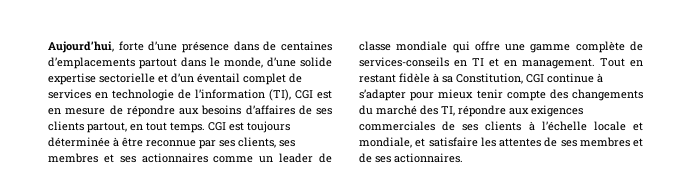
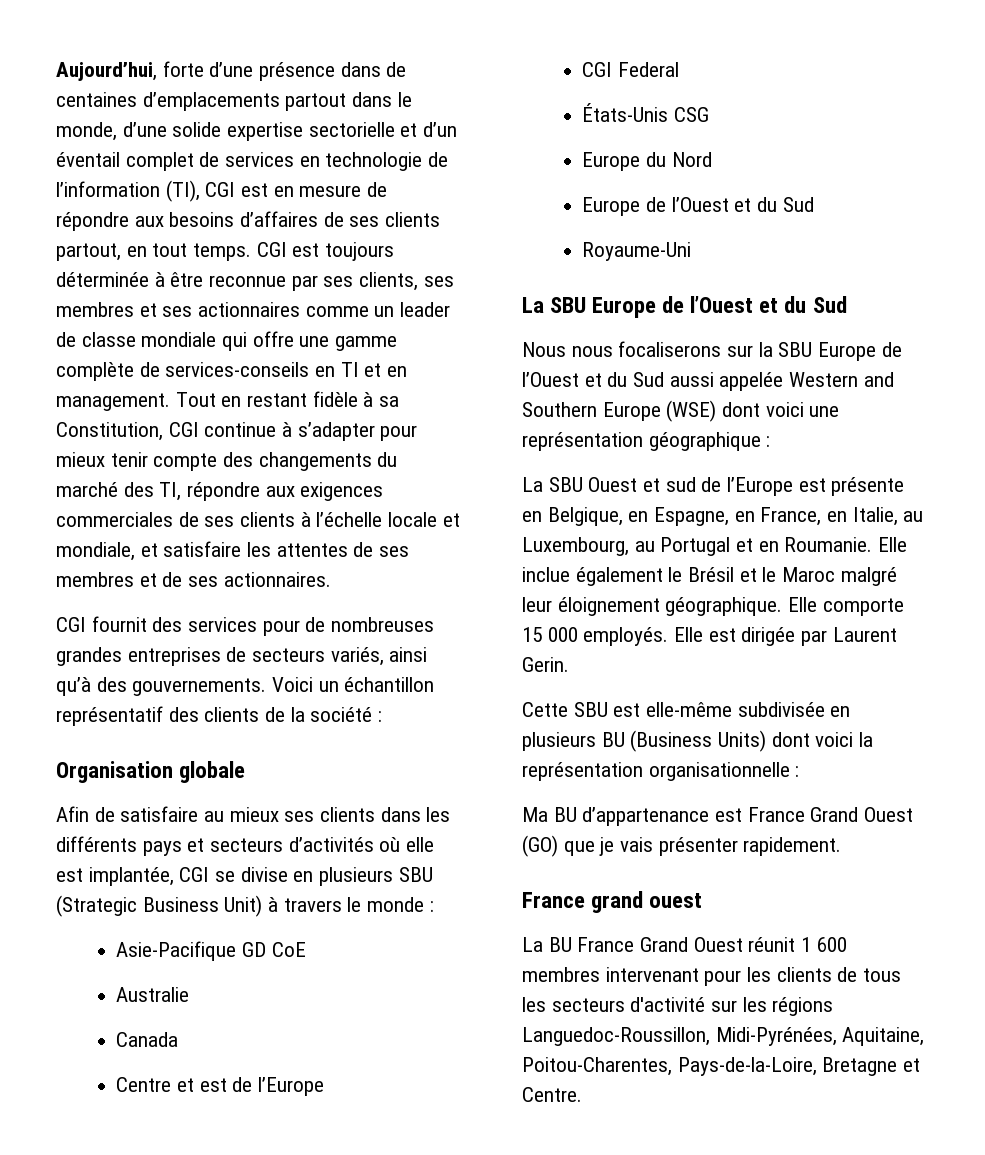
(463, 158) none -> [56,616,435,636] [56,647,428,666] [56,677,435,696] [56,706,383,726] [56,761,246,783] [56,806,451,822] [56,836,435,856] [56,867,433,886] [56,895,434,917] [116,941,306,961] [116,987,190,1002] [116,1032,179,1047] [116,1077,325,1096] [582,62,680,77] [582,103,710,122] [582,152,712,171] [582,197,814,216] [582,242,692,261] [522,296,847,318] [522,341,902,361] [522,372,894,391] [522,400,840,422] [522,432,771,451] [522,477,905,496] [522,507,924,526] [522,537,908,556] [522,567,897,586] [522,597,904,616] [522,627,897,646] [522,657,569,672] [522,702,851,717] [522,730,874,752] [522,762,800,781] [522,807,914,826] [522,835,842,857] [522,891,703,913] [522,937,847,952] [522,967,902,986] [522,997,834,1016] [522,1027,925,1046] [522,1057,921,1076] [522,1087,582,1102] // CGI fournit des services pour de nombreuses grandes entreprises de secteurs variés, ainsi qu’à des gouvernements. Voici un échantillon représentatif des clients de la société : // Organisation globale // Afin de satisfaire au mieux ses clients dans les différents pays et secteurs d’activités où elle est implantée, CGI se divise en plusieurs SBU (Strategic Business Unit) à travers le monde : // Asie-Pacifique GD CoE // Australie // Canada // Centre et est de l’Europe // CGI Federal // États-Unis CSG // Europe du Nord // Europe de l’Ouest et du Sud // Royaume-Uni // La SBU Europe de l’Ouest et du Sud // Nous nous focaliserons sur la SBU Europe de l’Ouest et du Sud aussi appelée Western and Southern Europe (WSE) dont voici une représentation géographique : // La SBU Ouest et sud de l’Europe est présente en Belgique, en Espagne, en France, en Italie, au Luxembourg, au Portugal et en Roumanie. Elle inclue également le Brésil et le Maroc malgré leur éloignement géographique. Elle comporte 15 000 employés. Elle est dirigée par Laurent Gerin. // Cette SBU est elle-même subdivisée en plusieurs BU (Business Units) dont voici la représentation organisationnelle : // Ma BU d’appartenance est France Grand Ouest (GO) que je vais présenter rapidement. // France grand ouest // La BU France Grand Ouest réunit 1 600 membres intervenant pour les clients de tous les secteurs d'activité sur les régions Languedoc-Roussillon, Midi-Pyrénées, Aquitaine, Poitou-Charentes, Pays-de-la-Loire, Bretagne et Centre.

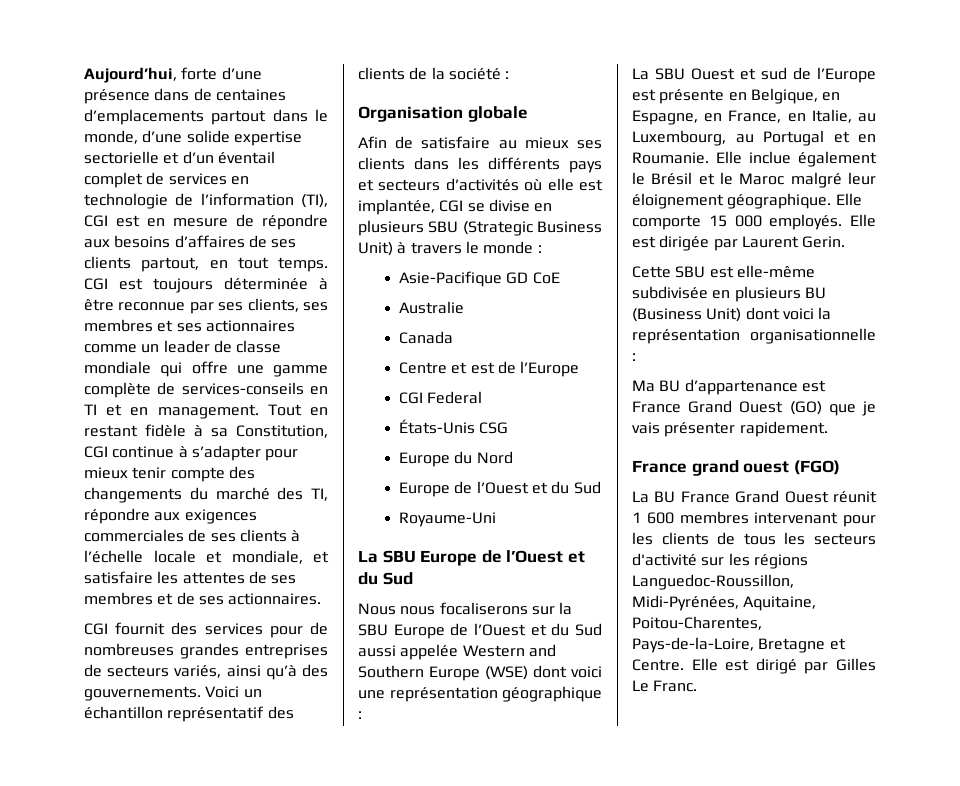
[718,730,767,752] Units) -> [706,308,742,322] Unit)
(703, 900) none -> [793,460,840,475] (FGO)
(582, 1094) none -> [691,658,876,674] [632,680,698,692] Elle est dirigé par Gilles Le Franc.

